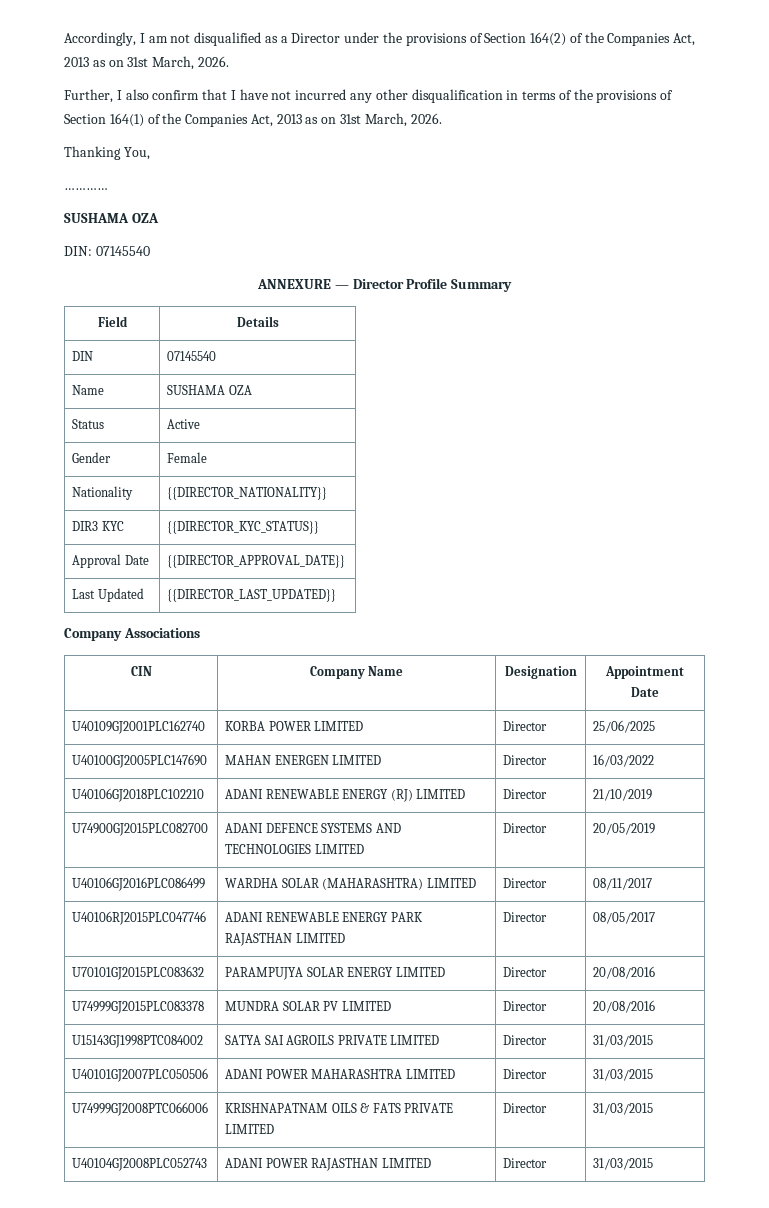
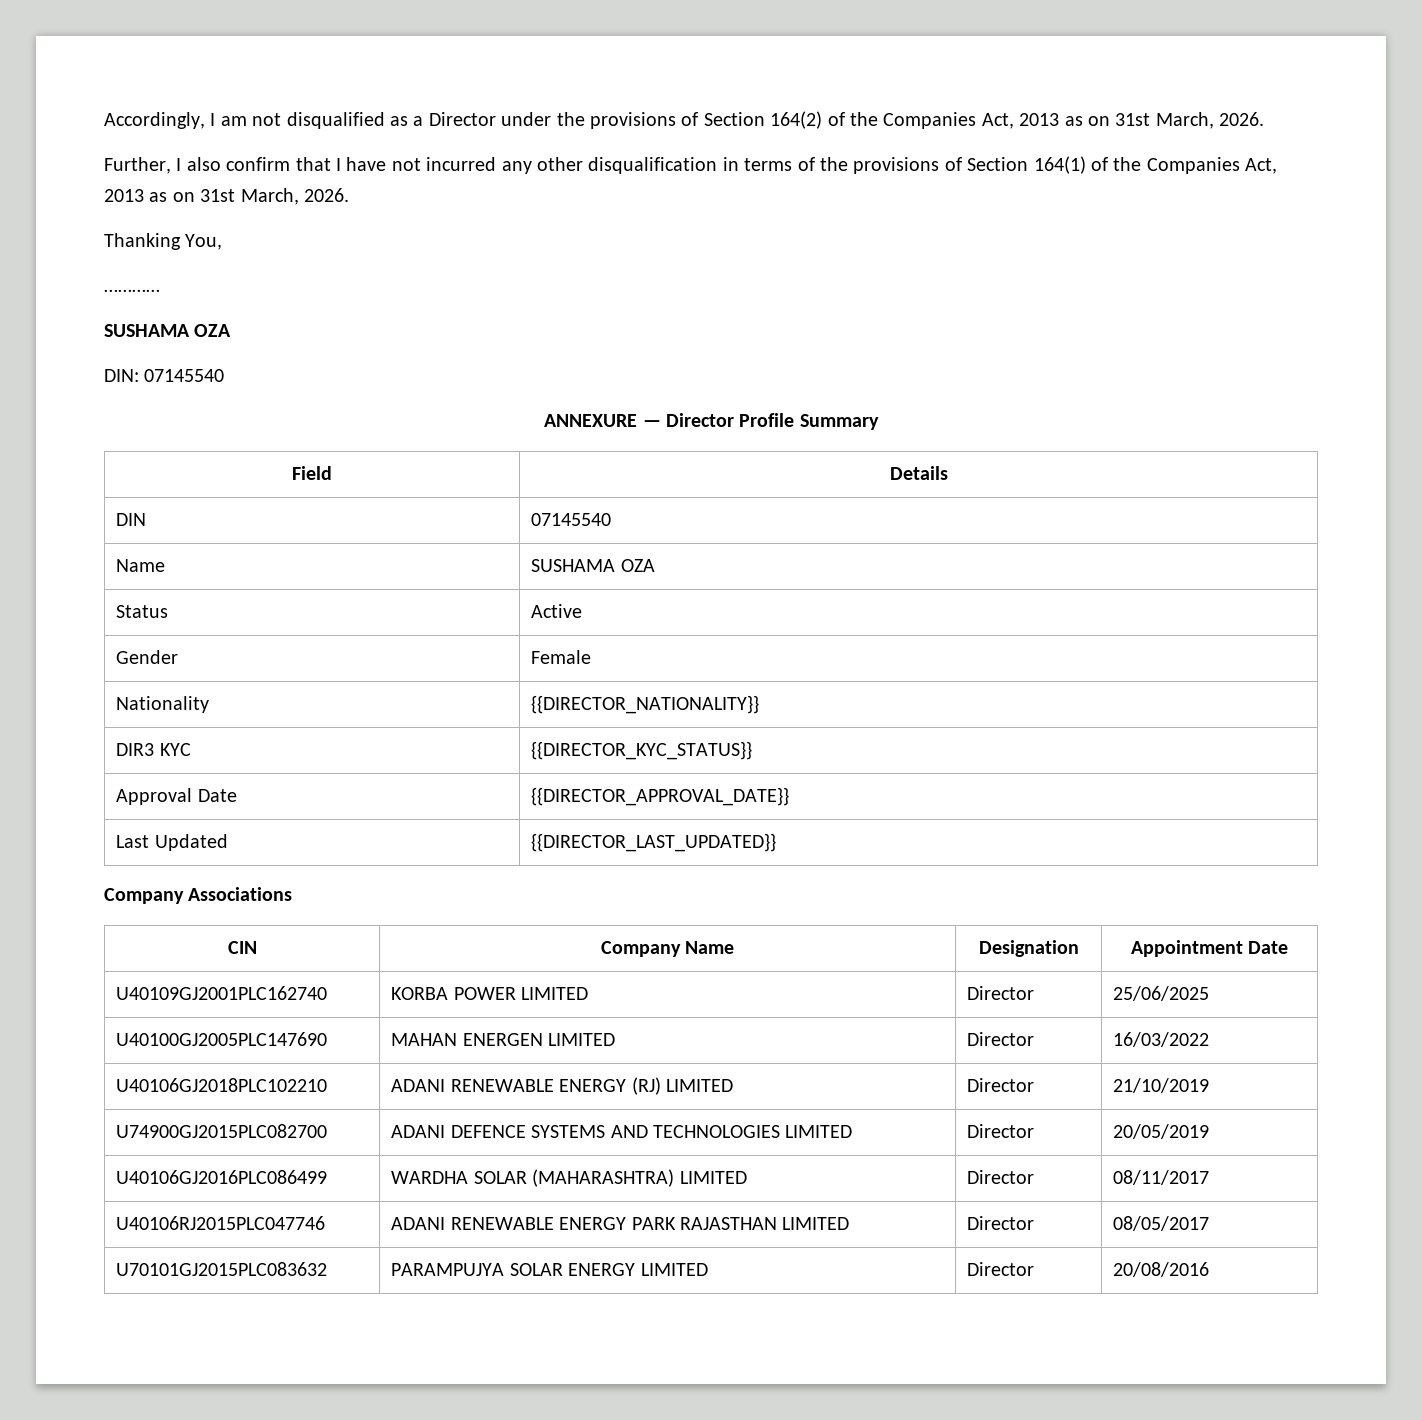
[72,1001,205,1014] [225,1001,391,1011] [503,1001,548,1011] [593,1000,656,1013] [72,1035,204,1048] [225,1035,439,1045] [503,1035,548,1045] [593,1035,654,1047] [72,1068,209,1082] [225,1069,455,1079] [503,1069,548,1079] [593,1069,654,1081] [72,1102,209,1116] [225,1103,453,1113] [225,1124,275,1134] [503,1103,548,1113] [593,1103,654,1115] [72,1158,208,1171] [225,1158,431,1171] [503,1158,548,1168] [593,1158,654,1170] // U74999GJ2015PLC083378 | MUNDRA SOLAR PV LIMITED | Director | 20/08/2016 // U15143GJ1998PTC084002 | SATYA SAI AGROILS PRIVATE LIMITED | Director | 31/03/2015 // U40101GJ2007PLC050506 | ADANI POWER MAHARASHTRA LIMITED | Director | 31/03/2015 // U74999GJ2008PTC066006 | KRISHNAPATNAM OILS & FATS PRIVATE LIMITED | Director | 31/03/2015 // U40104GJ2008PLC052743 | ADANI POWER RAJASTHAN LIMITED | Director | 31/03/2015 -> (1210, 1269) none

